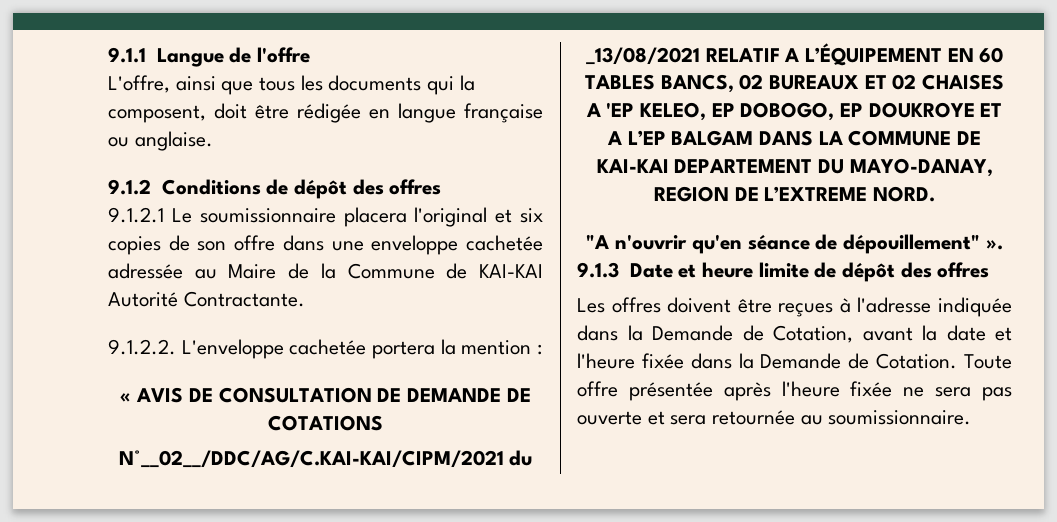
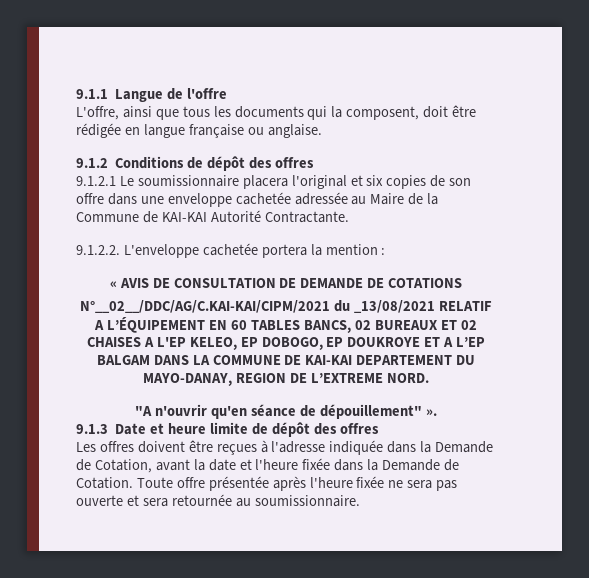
[606,102,635,117] 'EP -> [156,337,186,347] L'EP

